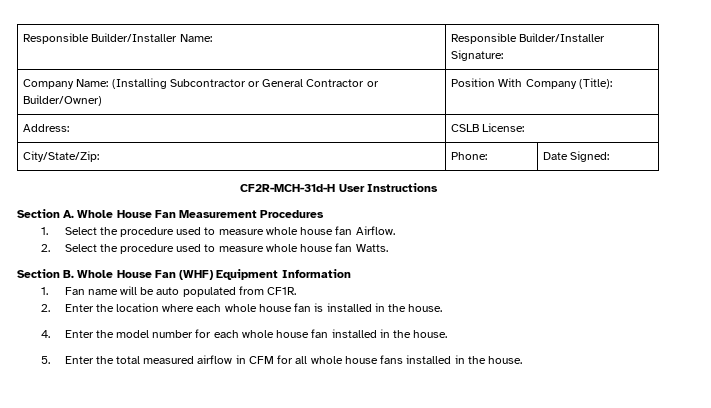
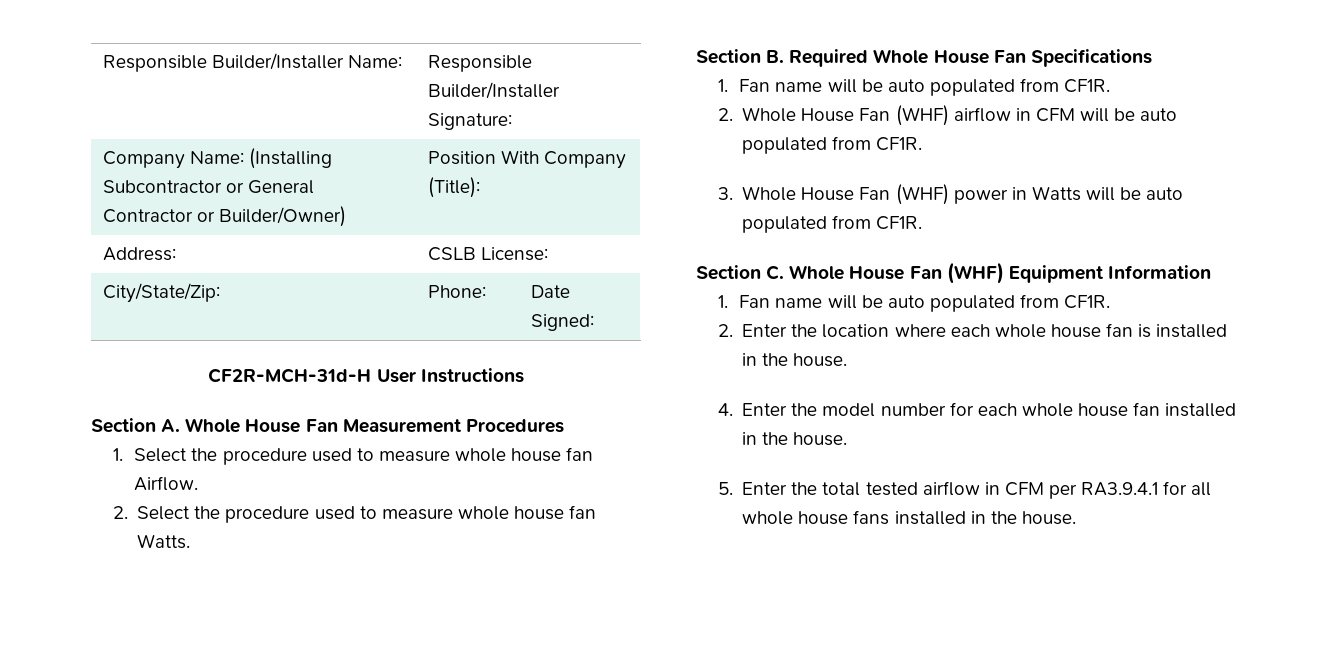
(75, 274) none -> [789,49,1152,67] [717,78,1111,96] [717,105,1178,126] [742,136,923,154] [717,184,1184,205] [742,215,923,233] [696,265,785,280] Required Whole House Fan Specifications // 1. Fan name will be auto populated from CF1R. // 2. Whole House Fan (WHF) airflow in CFM will be auto populated from CF1R. // 3. Whole House Fan (WHF) power in Watts will be auto populated from CF1R. // Section C.
[143,355,274,364] measured airflow in CFM -> [865,481,1159,499] tested airflow in CFM per RA3.9.4.1

